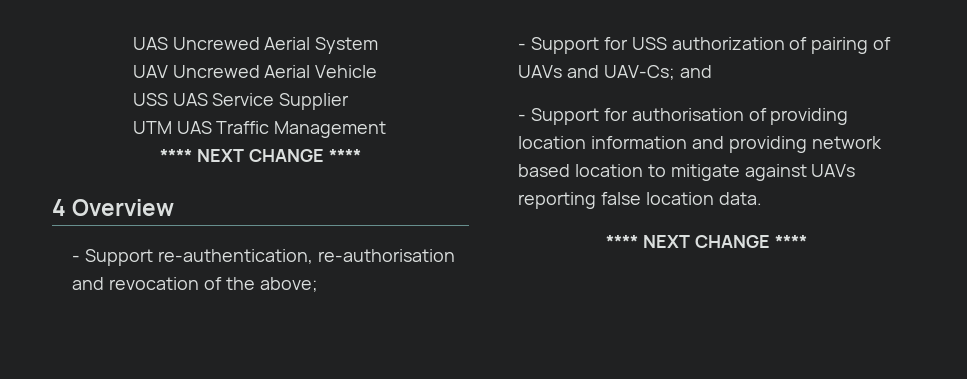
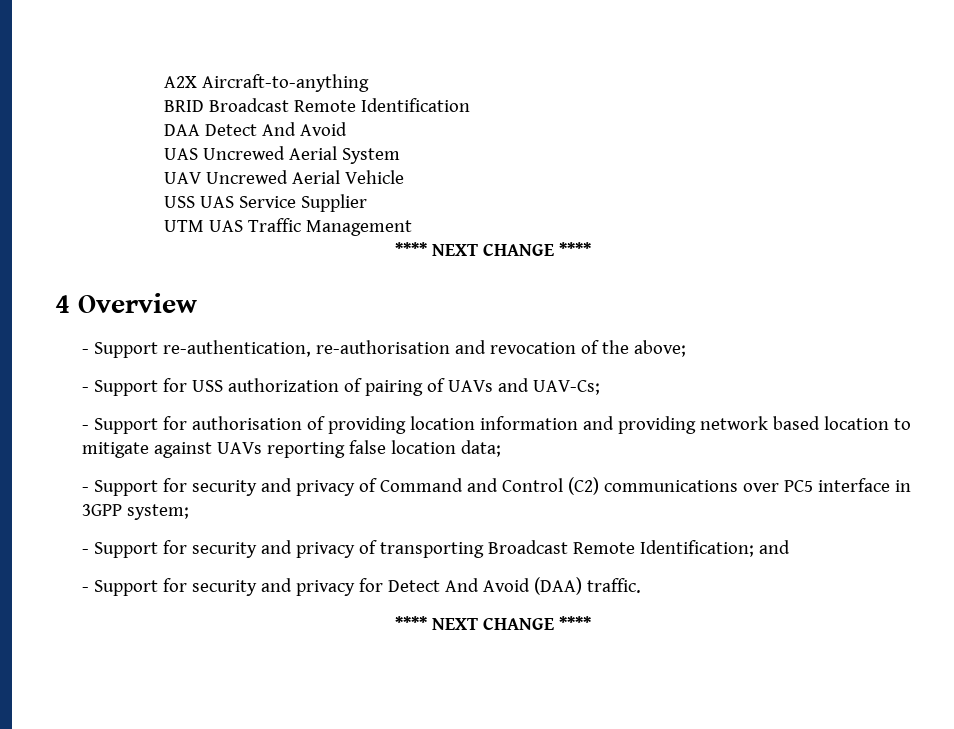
(132, 43) none -> [163,74,369,92] [163,98,470,112] [163,122,347,136] A2X Aircraft-to-anything // BRID Broadcast Remote Identification // DAA Detect And Avoid //
[679,65,712,78] and -> (601, 387) none
[718,192,762,205] data. -> [461,440,502,457] [82,477,912,496] [82,504,190,520] [82,540,791,558] [82,577,642,596] data; // - Support for security and privacy of Command and Control (C2) communications over PC5 interface in 3GPP system; // - Support for security and privacy of transporting Broadcast Remote Identification; and // - Support for security and privacy for Detect And Avoid (DAA) traffic.

